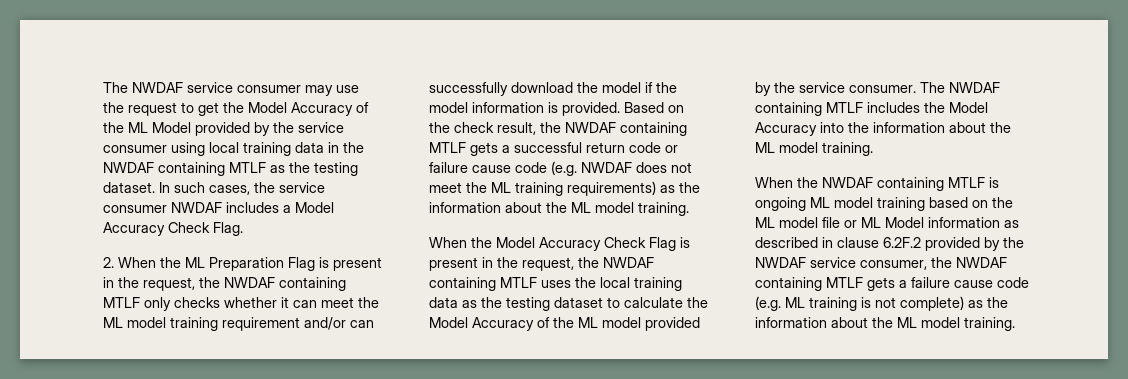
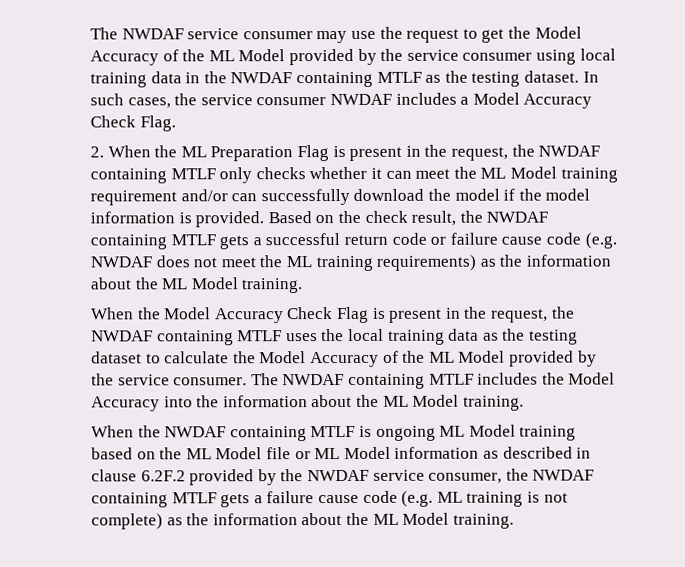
[126,317,166,328] model -> [509,166,557,179] Model
[594,202,634,213] model -> [190,277,239,290] Model
[601,317,641,328] model -> [458,350,506,363] Model
[778,142,818,153] model -> [412,394,460,407] Model
[833,197,873,208] model -> [468,424,516,437] Model
[778,217,818,228] model -> [215,447,263,460] Model
[920,317,960,328] model -> [402,512,450,525] Model

